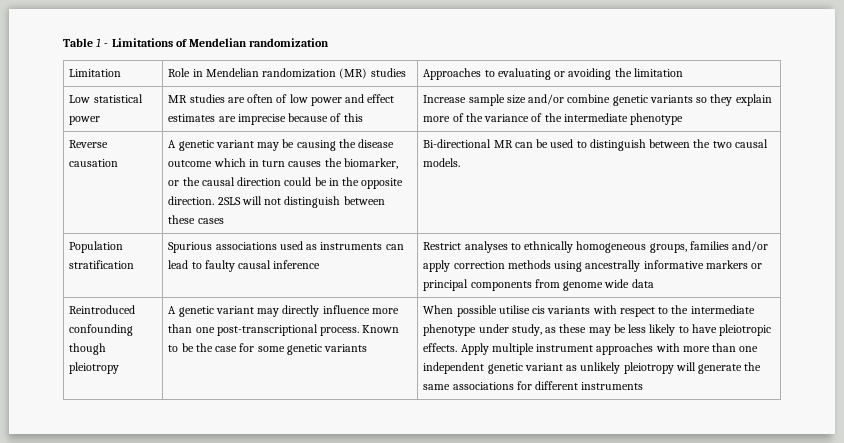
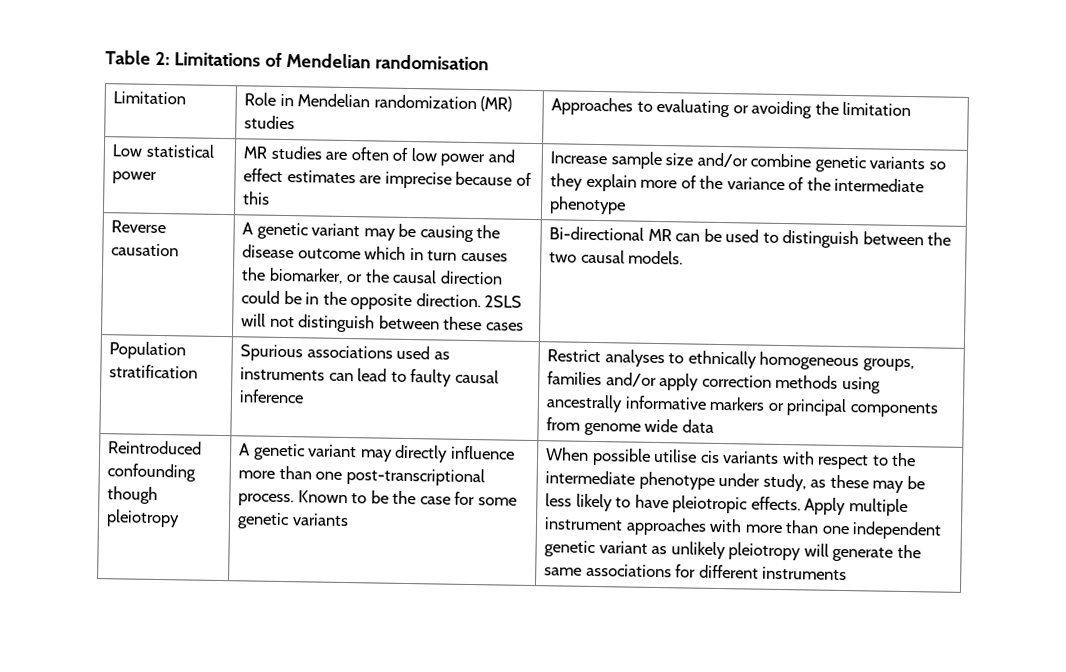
[96,38,109,47] 1 - -> [154,51,170,66] 2:
[249,38,330,47] randomization -> [374,54,489,71] randomisation

